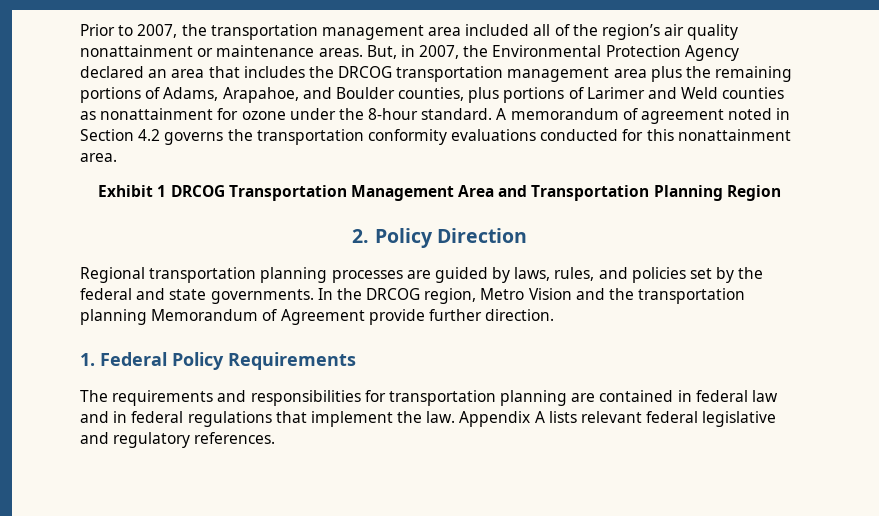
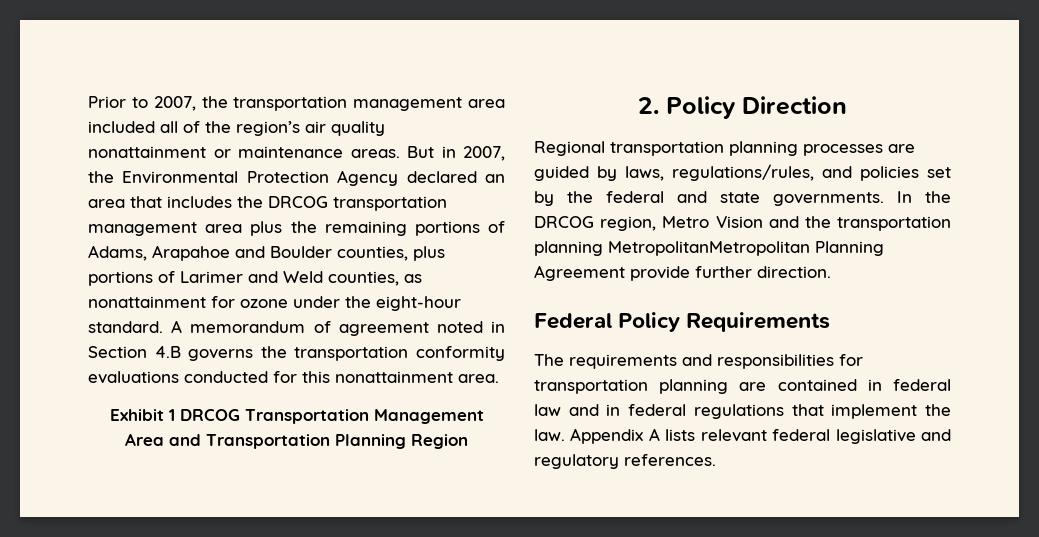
[366,45,397,59] But, -> [407,146,434,158] But
[222,87,299,103] Arapahoe, -> [152,245,230,261] Arapahoe
[722,87,785,99] counties -> [328,271,399,286] counties,
[368,108,419,120] 8-hour -> [376,296,461,311] eight-hour
[138,129,161,141] 4.2 -> [154,346,181,358] 4.B
[554,267,595,281] rules, -> [672,164,814,181] regulations/rules,
[151,309,278,321] Memorandum of -> [608,241,884,256] MetropolitanMetropolitan Planning
[80,353,95,366] 1. -> (831, 272) none

